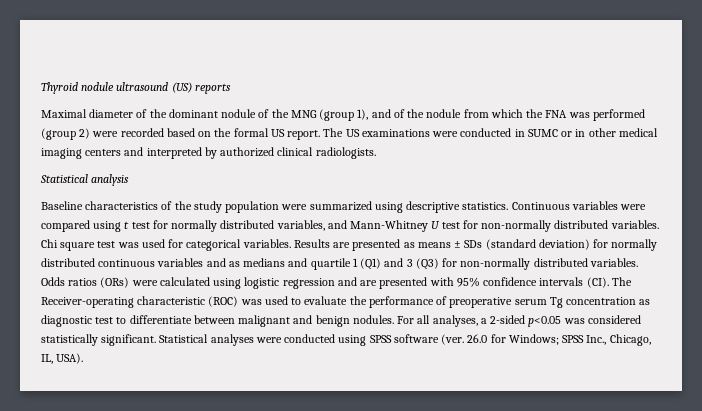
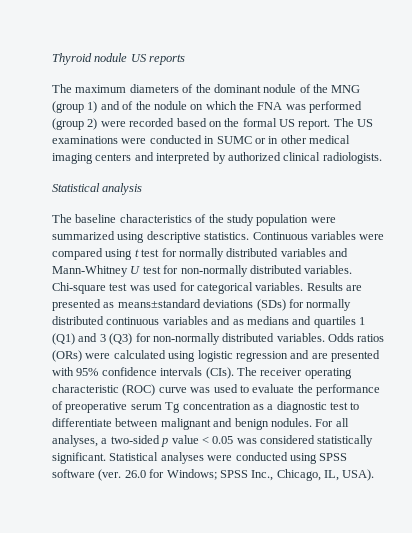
[116,82,192,93] ultrasound (US) -> [130,54,147,62] US
[41,109,134,118] Maximal diameter -> [52,84,179,93] The maximum diameters
[357,109,369,120] 1), -> [87,101,98,113] 1)
[463,109,489,118] from -> [190,104,204,110] on
[41,201,83,210] Baseline -> [52,214,117,223] The baseline
[276,220,325,231] variables, -> [280,248,326,257] variables
[41,239,96,251] Chi square -> [52,282,106,294] Chi-square
[417,239,590,250] means ± SDs (standard deviation) -> [117,299,286,311] means±standard deviations (SDs)
[310,258,351,270] quartile -> [313,316,356,328] quartiles
[586,277,632,288] [41,297,134,308] (CI). The Receiver-operating -> [205,367,352,379] (CIs). The receiver operating
(239, 301) none -> [158,387,187,393] curve
(651, 302) none -> [267,404,274,410] a
[490,315,562,327] 2-sided p<0.05 -> [110,435,234,447] two-sided p value < 0.05

